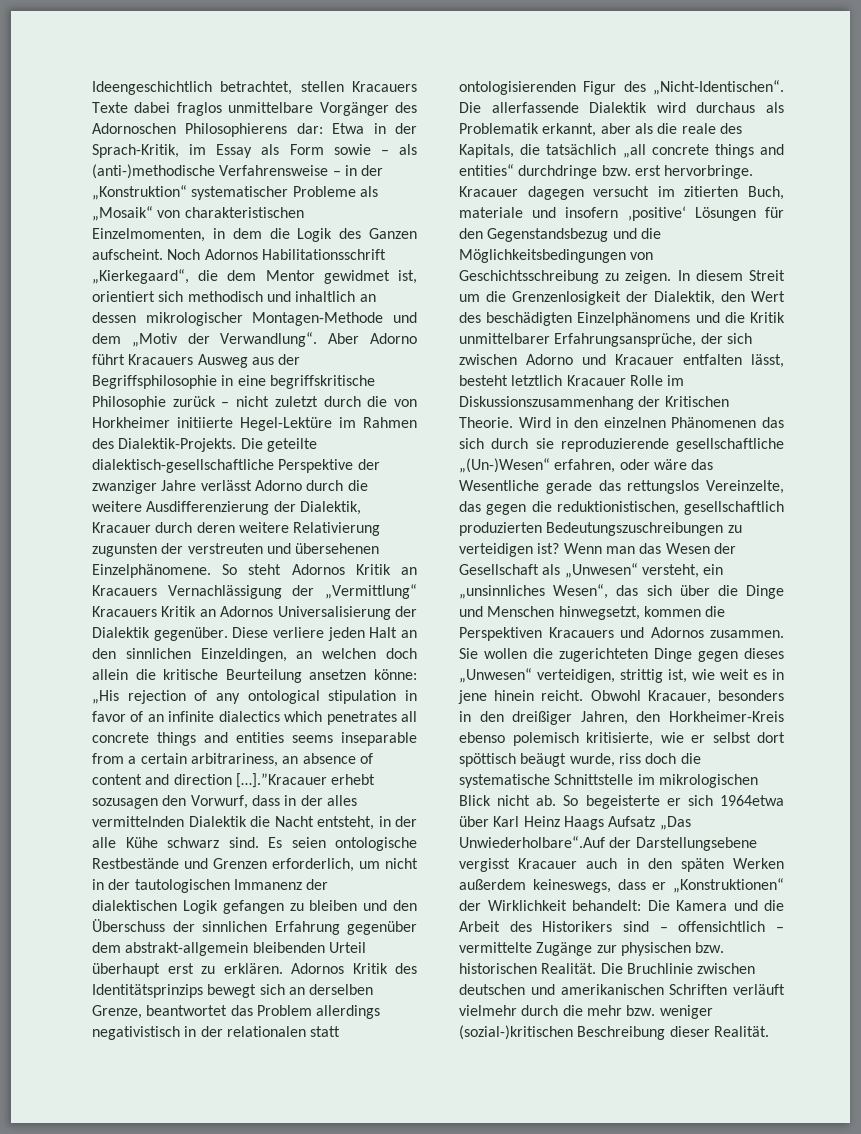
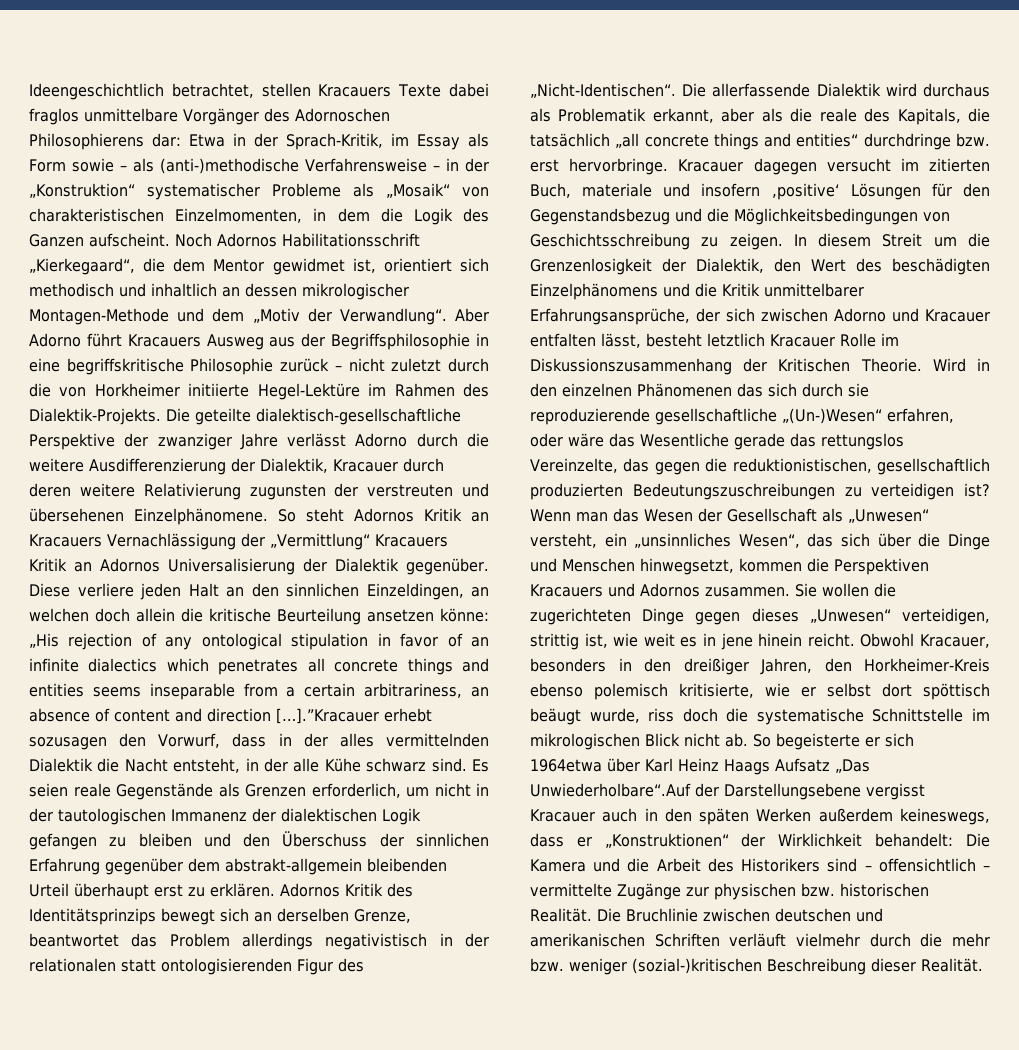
[335,837,417,851] [92,858,208,869] ontologische Restbestände und -> [73,783,240,800] reale Gegenstände als

